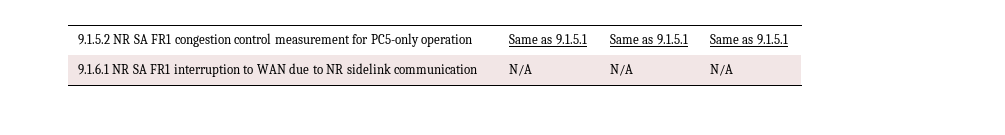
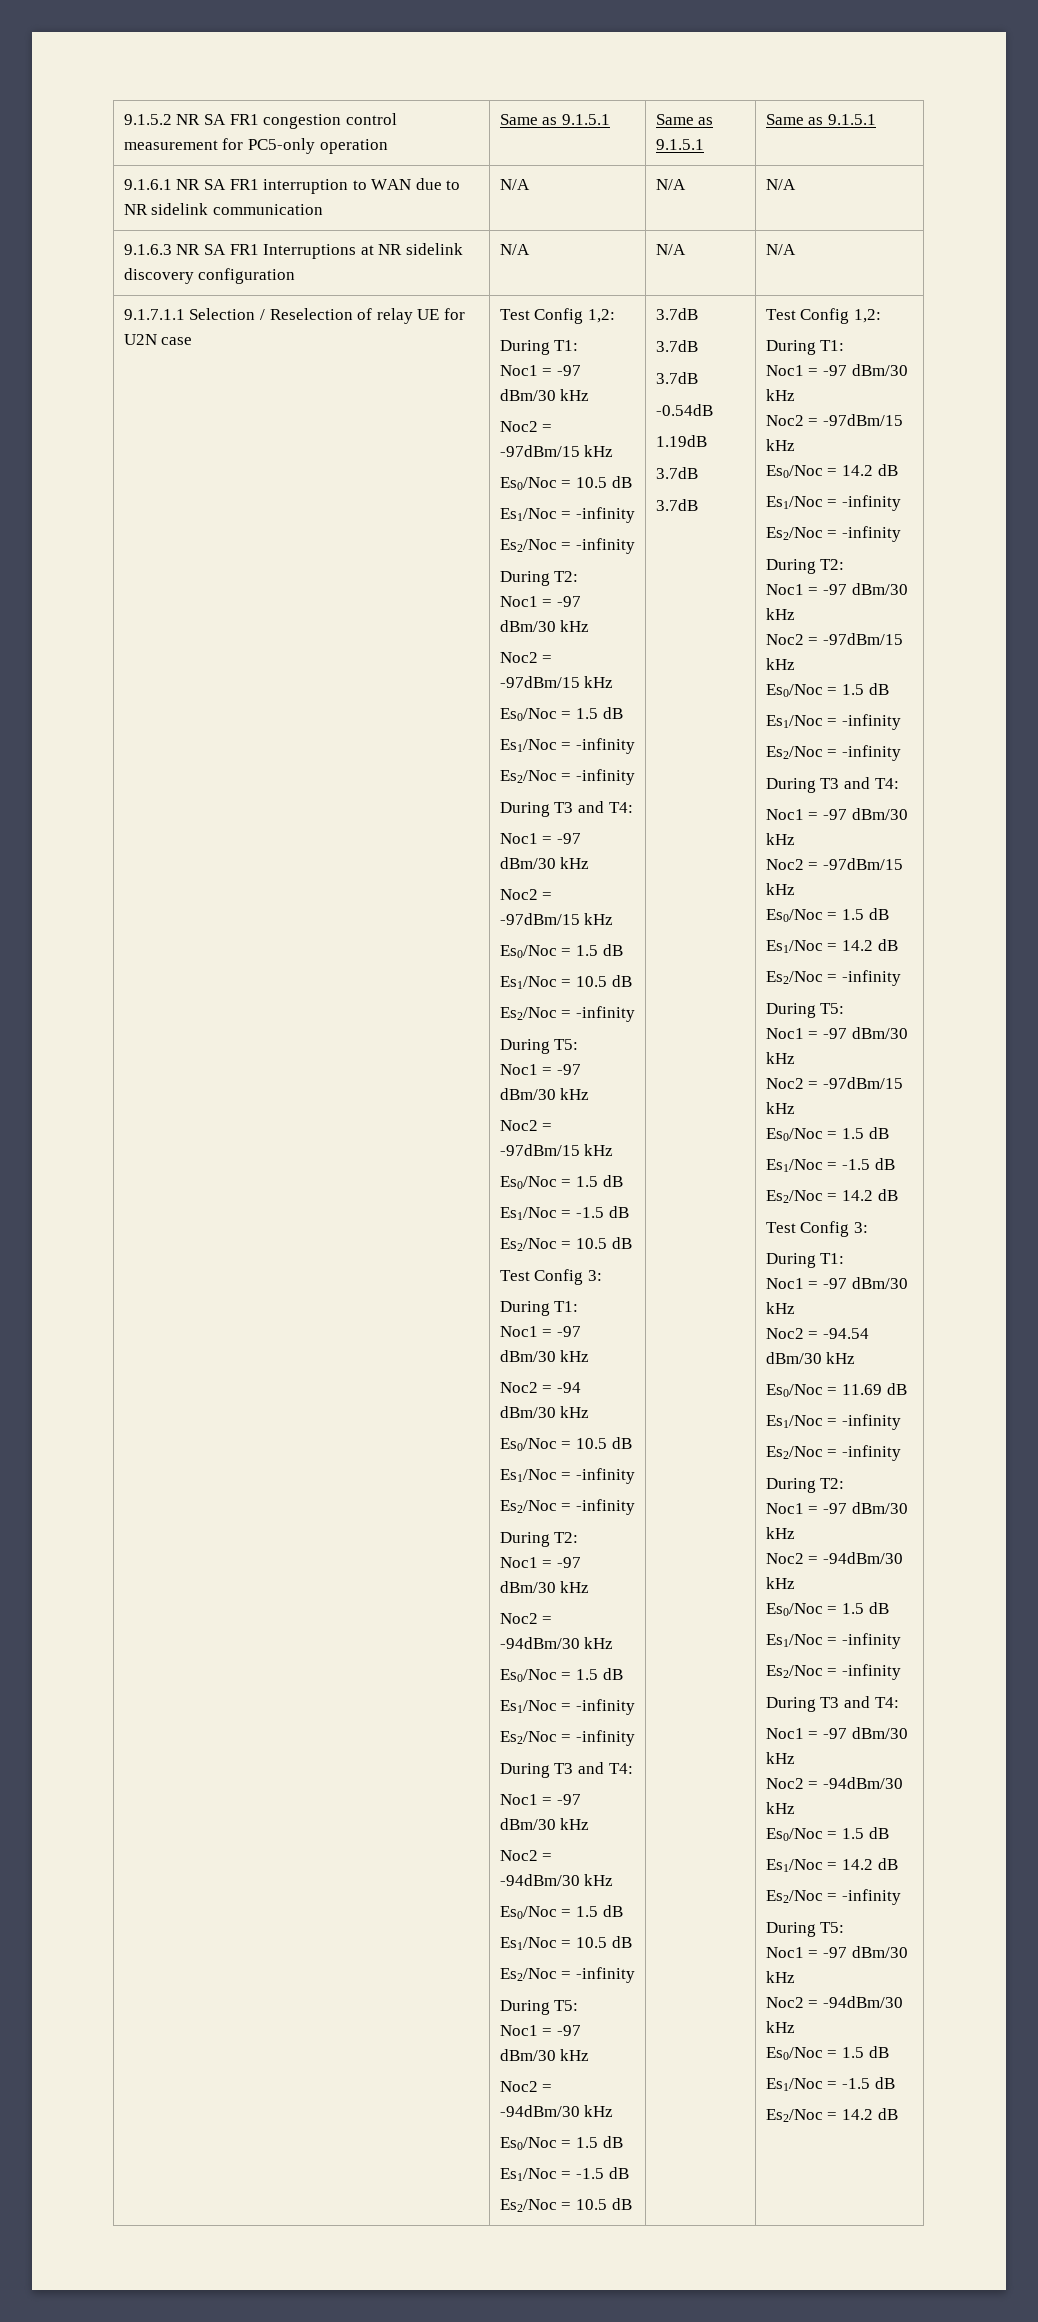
(733, 70) none -> [123,243,463,259] [123,268,296,284] [499,244,530,255] [655,244,686,255] [765,244,796,255] [123,308,465,324] [123,334,193,345] [499,308,615,324] [499,340,579,355] [499,365,581,376] [499,389,590,401] [499,421,553,432] [499,445,614,457] [499,476,632,490] [499,507,635,523] [499,538,635,554] [499,571,579,586] [499,596,581,607] [499,620,590,632] [499,652,553,663] [499,676,614,688] [499,707,623,721] [499,738,635,754] [499,769,635,785] [499,801,633,817] [499,833,581,844] [499,857,590,869] [499,889,553,900] [499,913,614,925] [499,944,623,958] [499,975,632,989] [499,1006,635,1022] [499,1039,579,1054] [499,1064,581,1075] [499,1088,590,1100] [499,1120,553,1131] [499,1144,614,1156] [499,1175,623,1189] [499,1206,629,1220] [499,1237,632,1251] [499,1269,602,1285] [499,1301,579,1316] [499,1326,581,1337] [499,1350,590,1362] [499,1382,581,1393] [499,1406,590,1418] [499,1437,632,1451] [499,1468,635,1484] [499,1499,635,1515] [499,1532,579,1547] [499,1557,581,1568] [499,1581,590,1593] [499,1613,553,1624] [499,1637,614,1649] [499,1668,623,1682] [499,1699,635,1715] [499,1730,635,1746] [499,1762,633,1778] [499,1794,581,1805] [499,1818,590,1830] [499,1850,553,1861] [499,1874,614,1886] [499,1905,623,1919] [499,1936,632,1950] [499,1967,635,1983] [499,2000,579,2015] [499,2025,581,2036] [499,2049,590,2061] [499,2081,553,2092] [499,2105,614,2117] [499,2136,623,2150] [499,2167,629,2181] [499,2198,632,2212] [655,308,698,320] [655,340,698,352] [655,372,698,384] [655,404,713,416] [655,435,707,447] [655,467,698,479] [655,499,698,511] [765,308,881,324] [765,340,845,355] [765,364,908,376] [765,389,795,401] [765,414,903,426] [765,439,795,451] [765,464,898,478] [765,495,901,511] [765,526,901,542] [765,559,845,574] [765,583,908,595] [765,608,795,620] [765,633,903,645] [765,658,795,670] [765,683,889,697] [765,714,901,730] [765,745,901,761] [765,777,899,793] [765,808,908,820] [765,833,795,845] [765,858,903,870] [765,883,795,895] [765,908,889,922] [765,939,898,953] [765,970,901,986] [765,1003,845,1018] [765,1027,908,1039] [765,1052,795,1064] [765,1077,903,1089] [765,1102,795,1114] [765,1127,889,1141] [765,1158,895,1172] [765,1189,898,1203] [765,1221,868,1237] [765,1253,845,1268] [765,1277,908,1289] [765,1302,795,1314] [765,1328,869,1339] [765,1352,856,1364] [765,1383,907,1397] [765,1414,901,1430] [765,1445,901,1461] [765,1478,845,1493] [765,1502,908,1514] [765,1527,795,1539] [765,1552,903,1564] [765,1577,795,1589] [765,1602,889,1616] [765,1633,901,1649] [765,1664,901,1680] [765,1696,899,1712] [765,1727,908,1739] [765,1752,795,1764] [765,1777,903,1789] [765,1802,795,1814] [765,1827,889,1841] [765,1858,898,1872] [765,1889,901,1905] [765,1922,845,1937] [765,1946,908,1958] [765,1971,795,1983] [765,1996,903,2008] [765,2021,795,2033] [765,2046,889,2060] [765,2077,895,2091] [765,2108,898,2122] // 9.1.6.3 NR SA FR1 Interruptions at NR sidelink discovery configuration | N/A | N/A | N/A // 9.1.7.1.1 Selection / Reselection of relay UE for U2N case | Test Config 1,2: // During T1: // Noc1 = -97 dBm/30 kHz // Noc2 = -97dBm/15 kHz // Es0/Noc = 10.5 dB // Es1/Noc = -infinity // Es2/Noc = -infinity // During T2: // Noc1 = -97 dBm/30 kHz // Noc2 = -97dBm/15 kHz // Es0/Noc = 1.5 dB // Es1/Noc = -infinity // Es2/Noc = -infinity // During T3 and T4: // Noc1 = -97 dBm/30 kHz // Noc2 = -97dBm/15 kHz // Es0/Noc = 1.5 dB // Es1/Noc = 10.5 dB // Es2/Noc = -infinity // During T5: // Noc1 = -97 dBm/30 kHz // Noc2 = -97dBm/15 kHz // Es0/Noc = 1.5 dB // Es1/Noc = -1.5 dB // Es2/Noc = 10.5 dB // Test Config 3: // During T1: // Noc1 = -97 dBm/30 kHz // Noc2 = -94 dBm/30 kHz // Es0/Noc = 10.5 dB // Es1/Noc = -infinity // Es2/Noc = -infinity // During T2: // Noc1 = -97 dBm/30 kHz // Noc2 = -94dBm/30 kHz // Es0/Noc = 1.5 dB // Es1/Noc = -infinity // Es2/Noc = -infinity // During T3 and T4: // Noc1 = -97 dBm/30 kHz // Noc2 = -94dBm/30 kHz // Es0/Noc = 1.5 dB // Es1/Noc = 10.5 dB // Es2/Noc = -infinity // During T5: // Noc1 = -97 dBm/30 kHz // Noc2 = -94dBm/30 kHz // Es0/Noc = 1.5 dB // Es1/Noc = -1.5 dB // Es2/Noc = 10.5 dB | 3.7dB // 3.7dB // 3.7dB // -0.54dB // 1.19dB // 3.7dB // 3.7dB | Test Config 1,2: // During T1: // Noc1 = -97 dBm/30 kHz // Noc2 = -97dBm/15 kHz // Es0/Noc = 14.2 dB // Es1/Noc = -infinity // Es2/Noc = -infinity // During T2: // Noc1 = -97 dBm/30 kHz // Noc2 = -97dBm/15 kHz // Es0/Noc = 1.5 dB // Es1/Noc = -infinity // Es2/Noc = -infinity // During T3 and T4: // Noc1 = -97 dBm/30 kHz // Noc2 = -97dBm/15 kHz // Es0/Noc = 1.5 dB // Es1/Noc = 14.2 dB // Es2/Noc = -infinity // During T5: // Noc1 = -97 dBm/30 kHz // Noc2 = -97dBm/15 kHz // Es0/Noc = 1.5 dB // Es1/Noc = -1.5 dB // Es2/Noc = 14.2 dB // Test Config 3: // During T1: // Noc1 = -97 dBm/30 kHz // Noc2 = -94.54 dBm/30 kHz // Es0/Noc = 11.69 dB // Es1/Noc = -infinity // Es2/Noc = -infinity // During T2: // Noc1 = -97 dBm/30 kHz // Noc2 = -94dBm/30 kHz // Es0/Noc = 1.5 dB // Es1/Noc = -infinity // Es2/Noc = -infinity // During T3 and T4: // Noc1 = -97 dBm/30 kHz // Noc2 = -94dBm/30 kHz // Es0/Noc = 1.5 dB // Es1/Noc = 14.2 dB // Es2/Noc = -infinity // During T5: // Noc1 = -97 dBm/30 kHz // Noc2 = -94dBm/30 kHz // Es0/Noc = 1.5 dB // Es1/Noc = -1.5 dB // Es2/Noc = 14.2 dB

